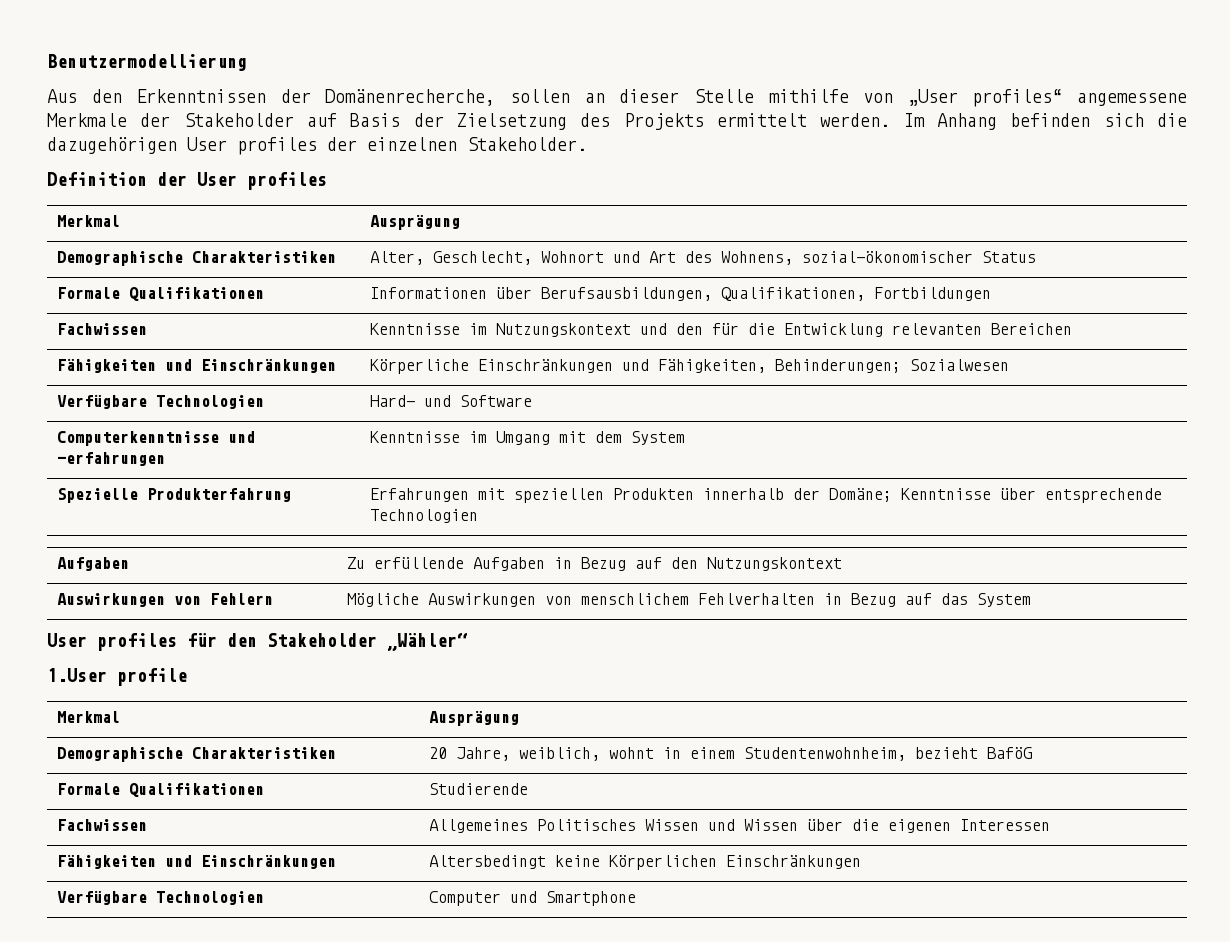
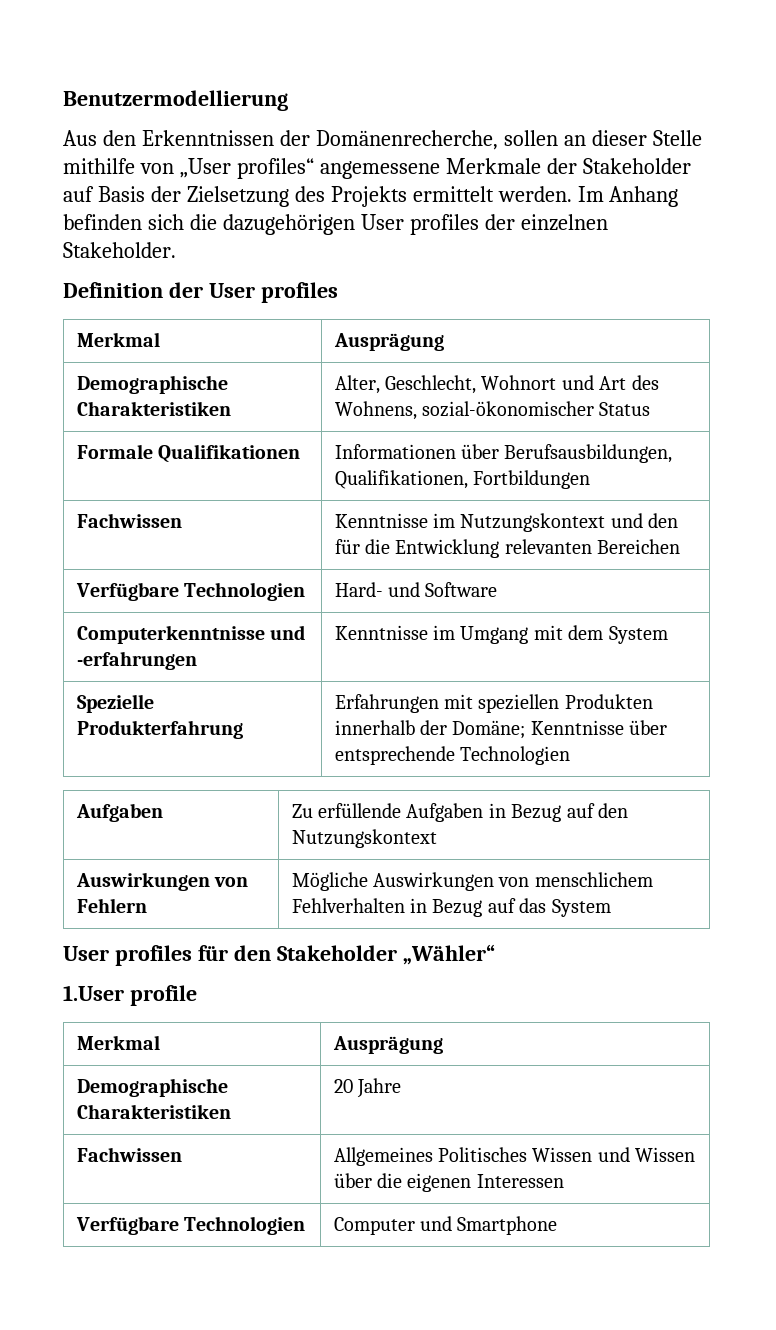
[56,358,336,373] [369,359,1009,374] // Fähigkeiten und Einschränkungen | Körperliche Einschränkungen und Fähigkeiten, Behinderungen; Sozialwesen -> (681, 546) none
[455,747,1032,761] [56,783,264,797] [428,783,528,795] Jahre, weiblich, wohnt in einem Studentenwohnheim, bezieht BaföG // Formale Qualifikationen | Studierende -> [356,1078,401,1098] Jahre
[56,854,336,869] [428,855,861,870] // Fähigkeiten und Einschränkungen | Altersbedingt keine Körperlichen Einschränkungen -> (564, 1181) none

